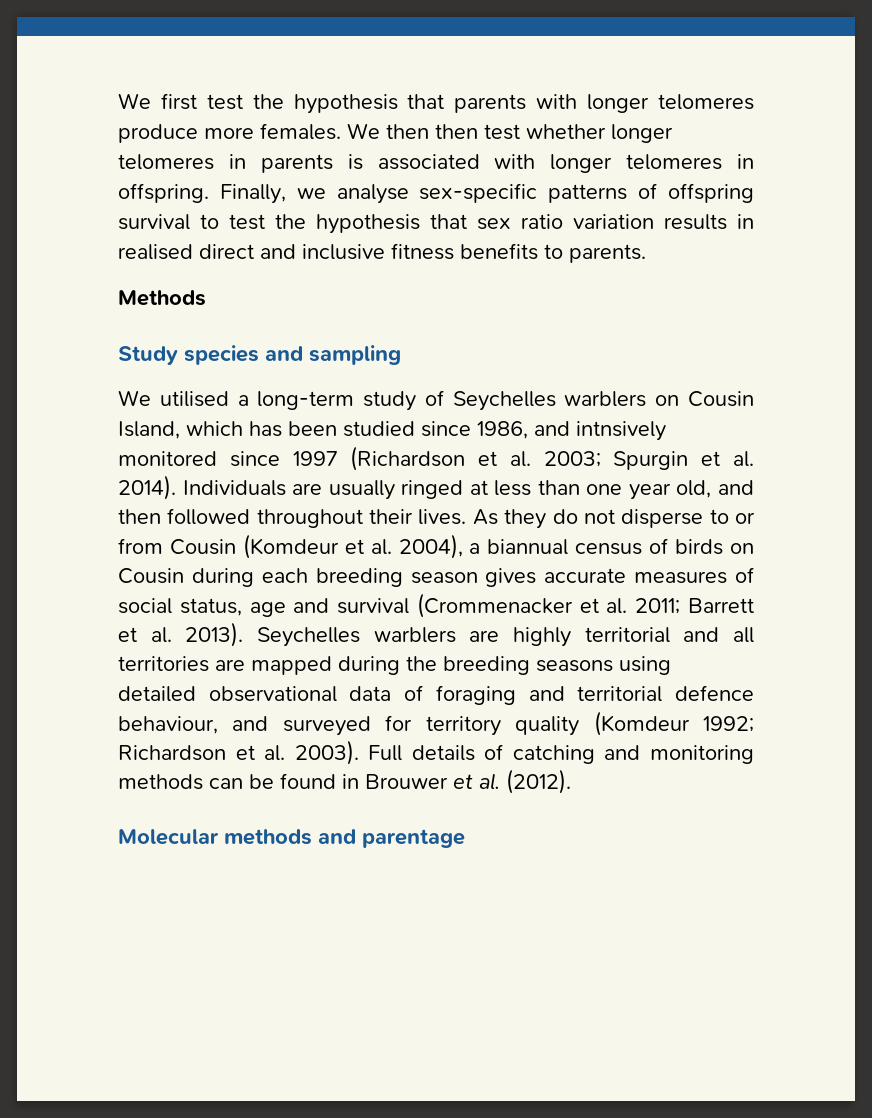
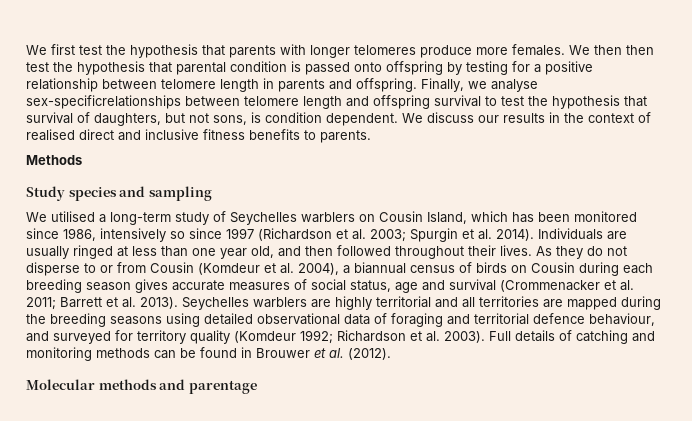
[526,124,673,143] [118,154,754,173] [118,183,658,204] whether longer telomeres in parents is associated with longer telomeres in offspring. Finally, we analyse sex-specific patterns of -> [53,61,593,75] [26,78,538,92] [26,95,369,109] the hypothesis that parental condition is passed onto offspring by testing for a positive relationship between telomere length in parents and offspring. Finally, we analyse sex-specificrelationships between telomere length and
[477,214,754,230] sex ratio variation results in -> [26,112,651,126] survival of daughters, but not sons, is condition dependent. We discuss our results in the context of
[343,421,415,437] studied -> [574,211,637,222] monitored
[534,421,666,441] [118,451,217,466] and intnsively monitored -> [100,228,185,242] intensively so

